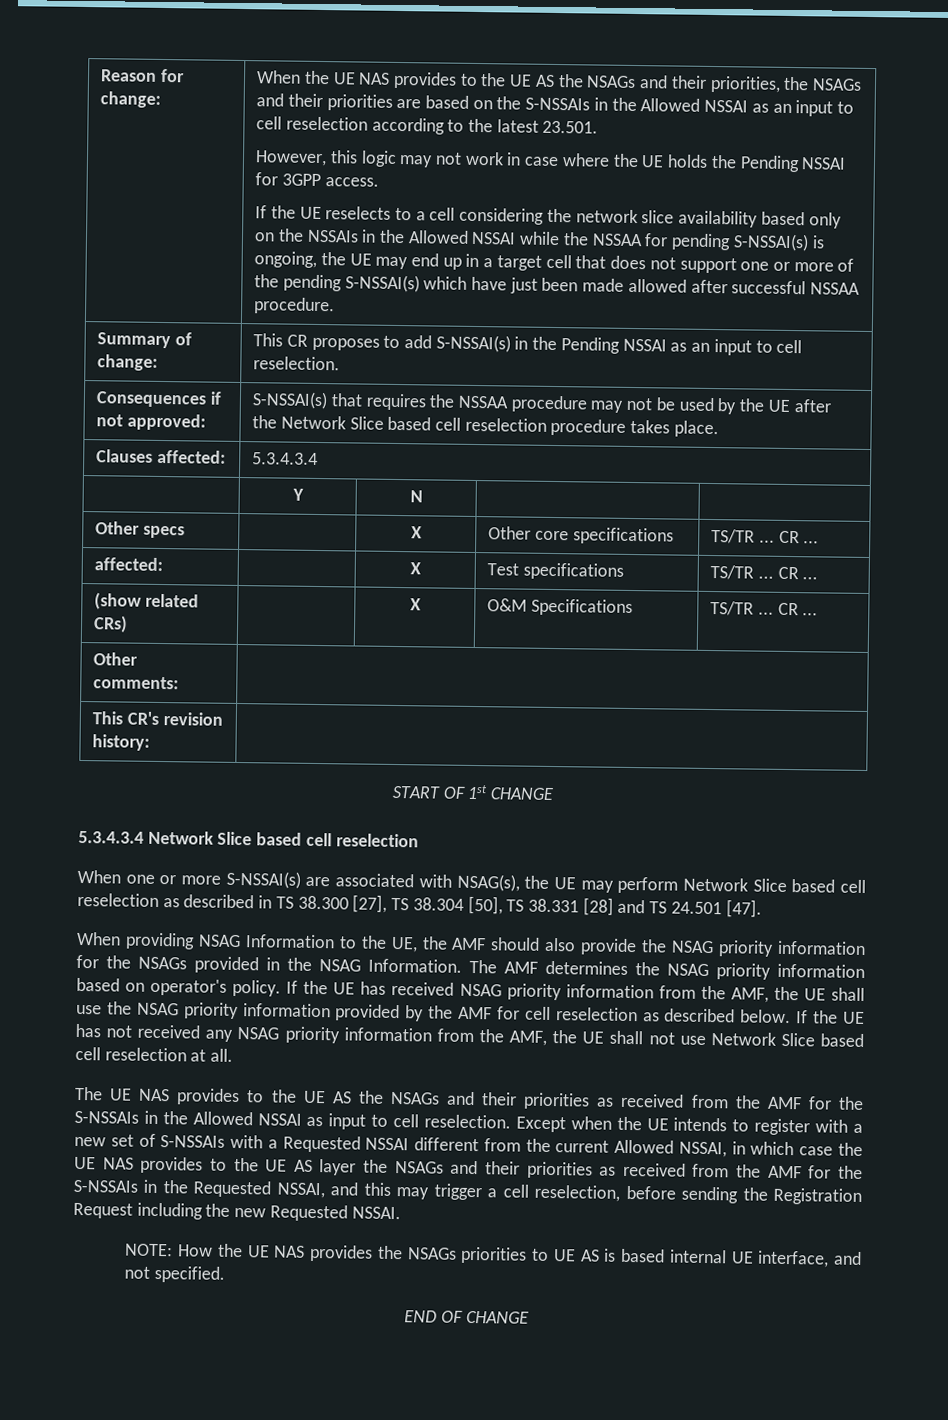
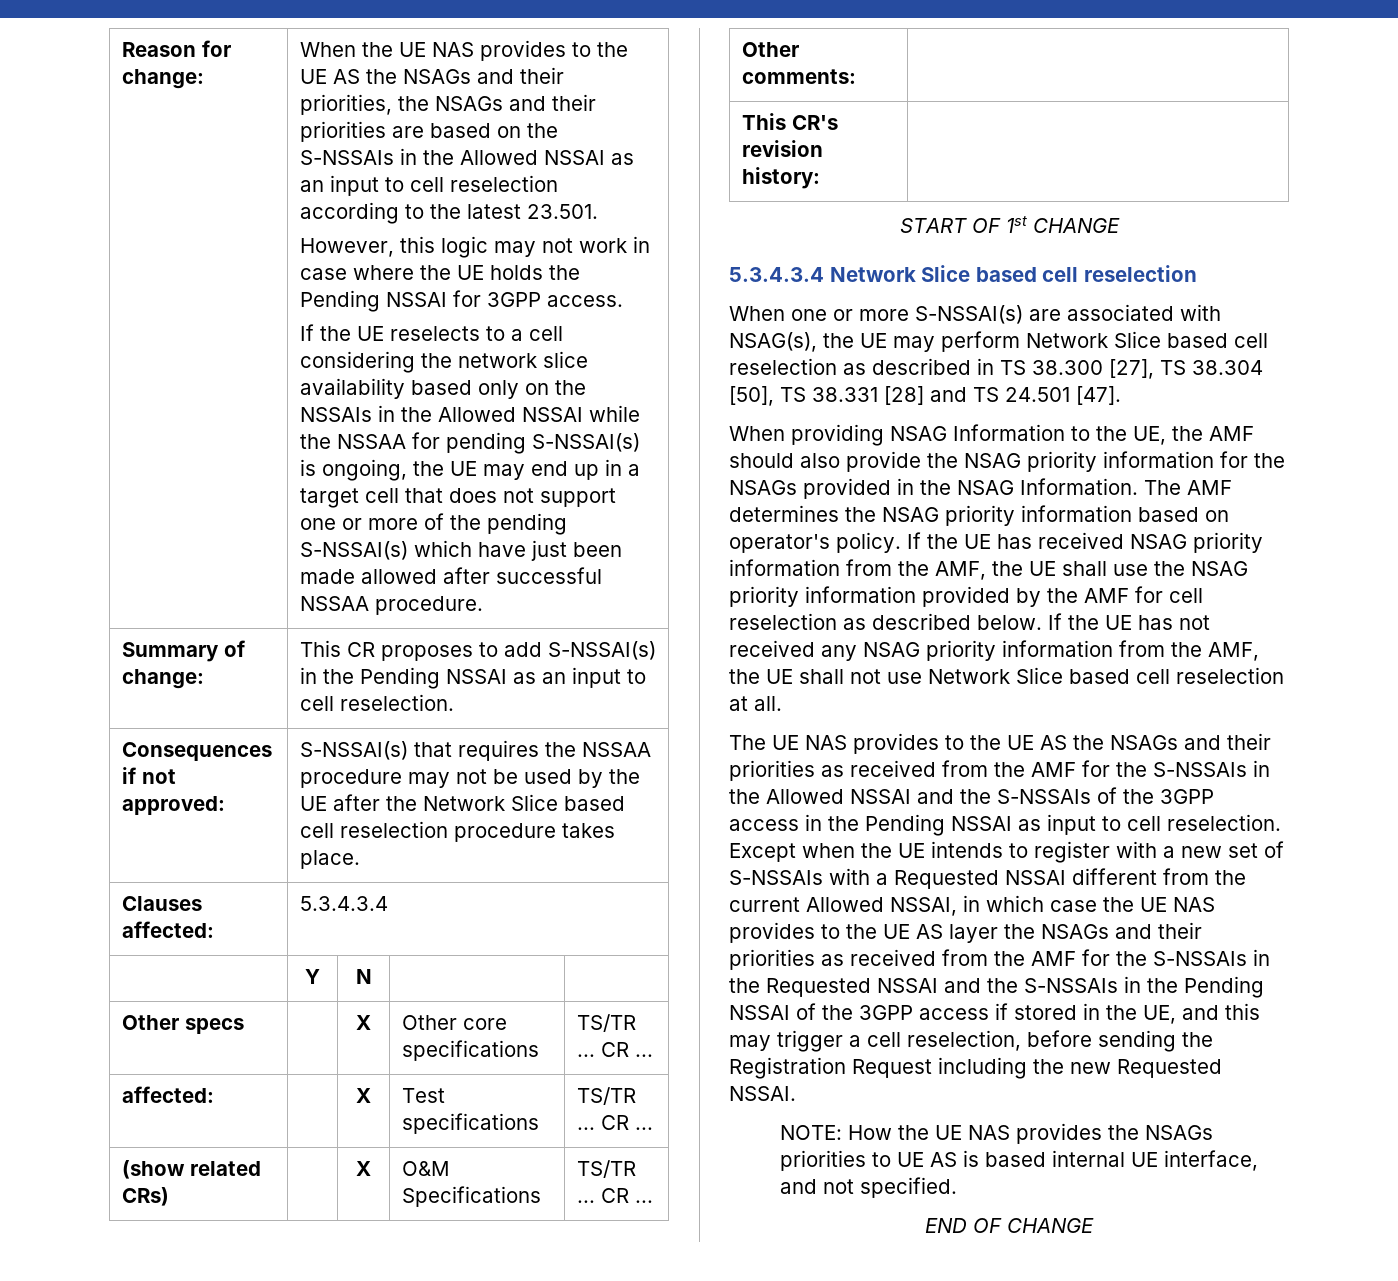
(302, 1119) none -> [917,787,1214,804] [729,814,1012,836] and the S-NSSAIs of the 3GPP access in the Pending NSSAI
[276,1182,325,1199] NSSAI, -> [877,976,1264,998] [729,1003,1176,1024] NSSAI and the S-NSSAIs in the Pending NSSAI of the 3GPP access if stored in the UE,

